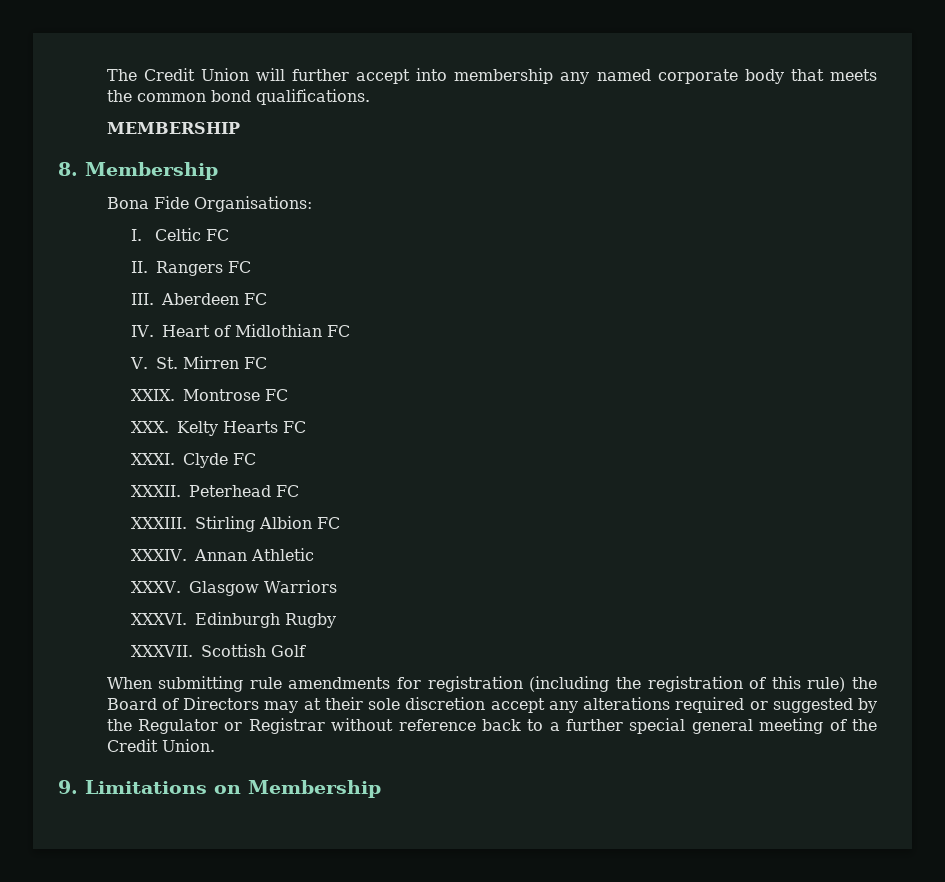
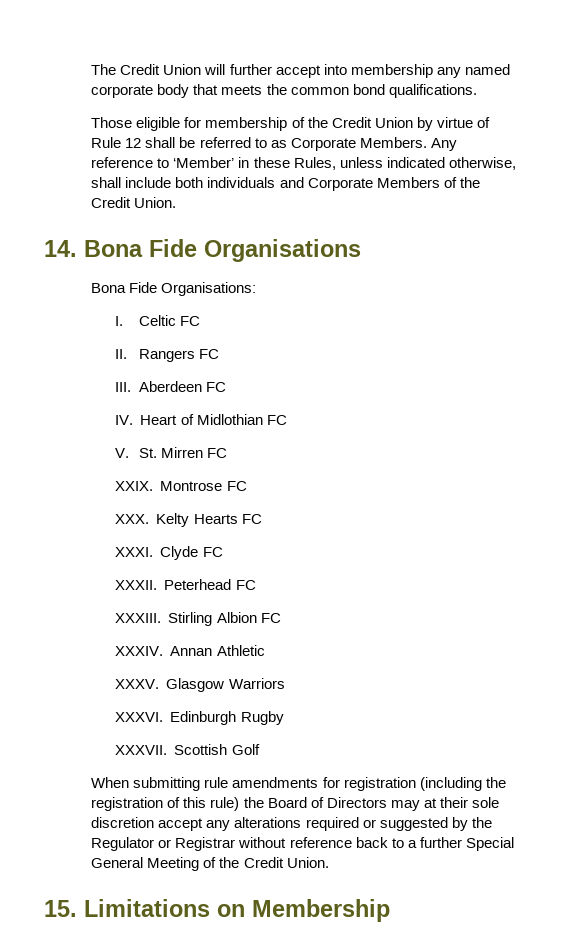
[106,122,240,134] [58,162,218,180] MEMBERSHIP // 8. Membership -> [91,117,490,131] [91,137,457,151] [91,157,516,170] [91,177,480,191] [91,197,177,208] [44,239,361,262] Those eligible for membership of the Credit Union by virtue of Rule 12 shall be referred to as Corporate Members. Any reference to ‘Member’ in these Rules, unless indicated otherwise, shall include both individuals and Corporate Members of the Credit Union. // 14. Bona Fide Organisations
[629,718,878,734] [106,739,215,752] [58,780,78,794] special general meeting of the Credit Union. // 9. -> [465,837,514,851] [91,857,329,871] [44,900,77,917] Special General Meeting of the Credit Union. // 15.

